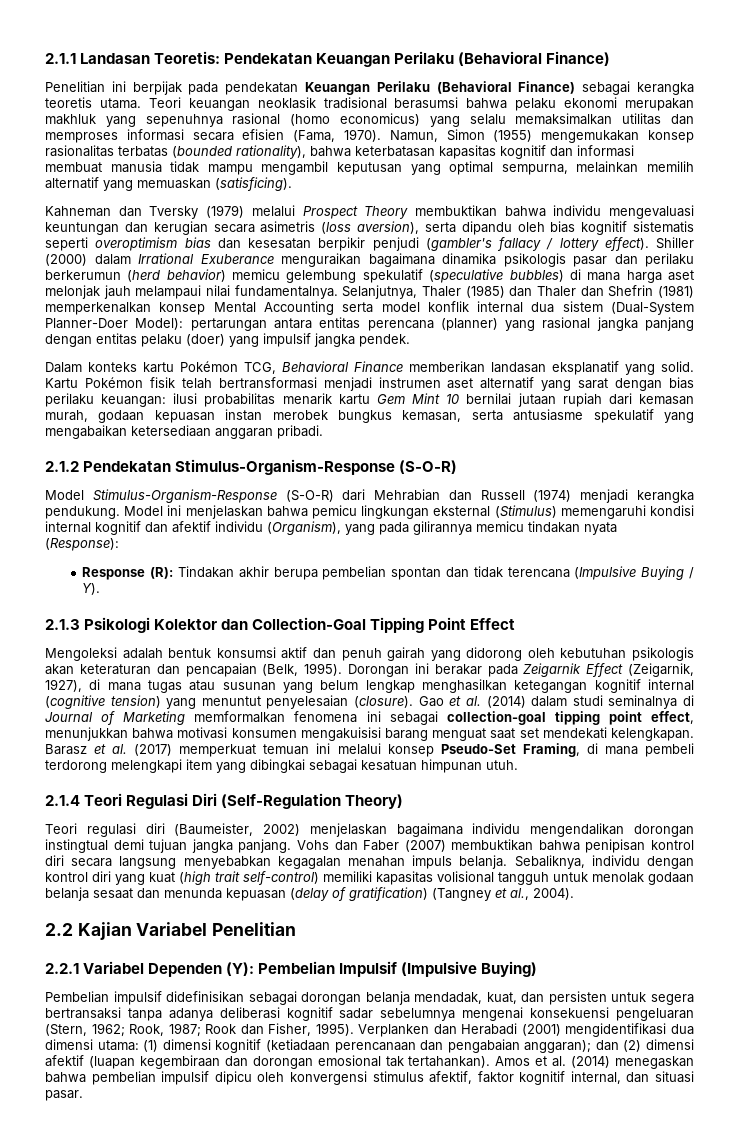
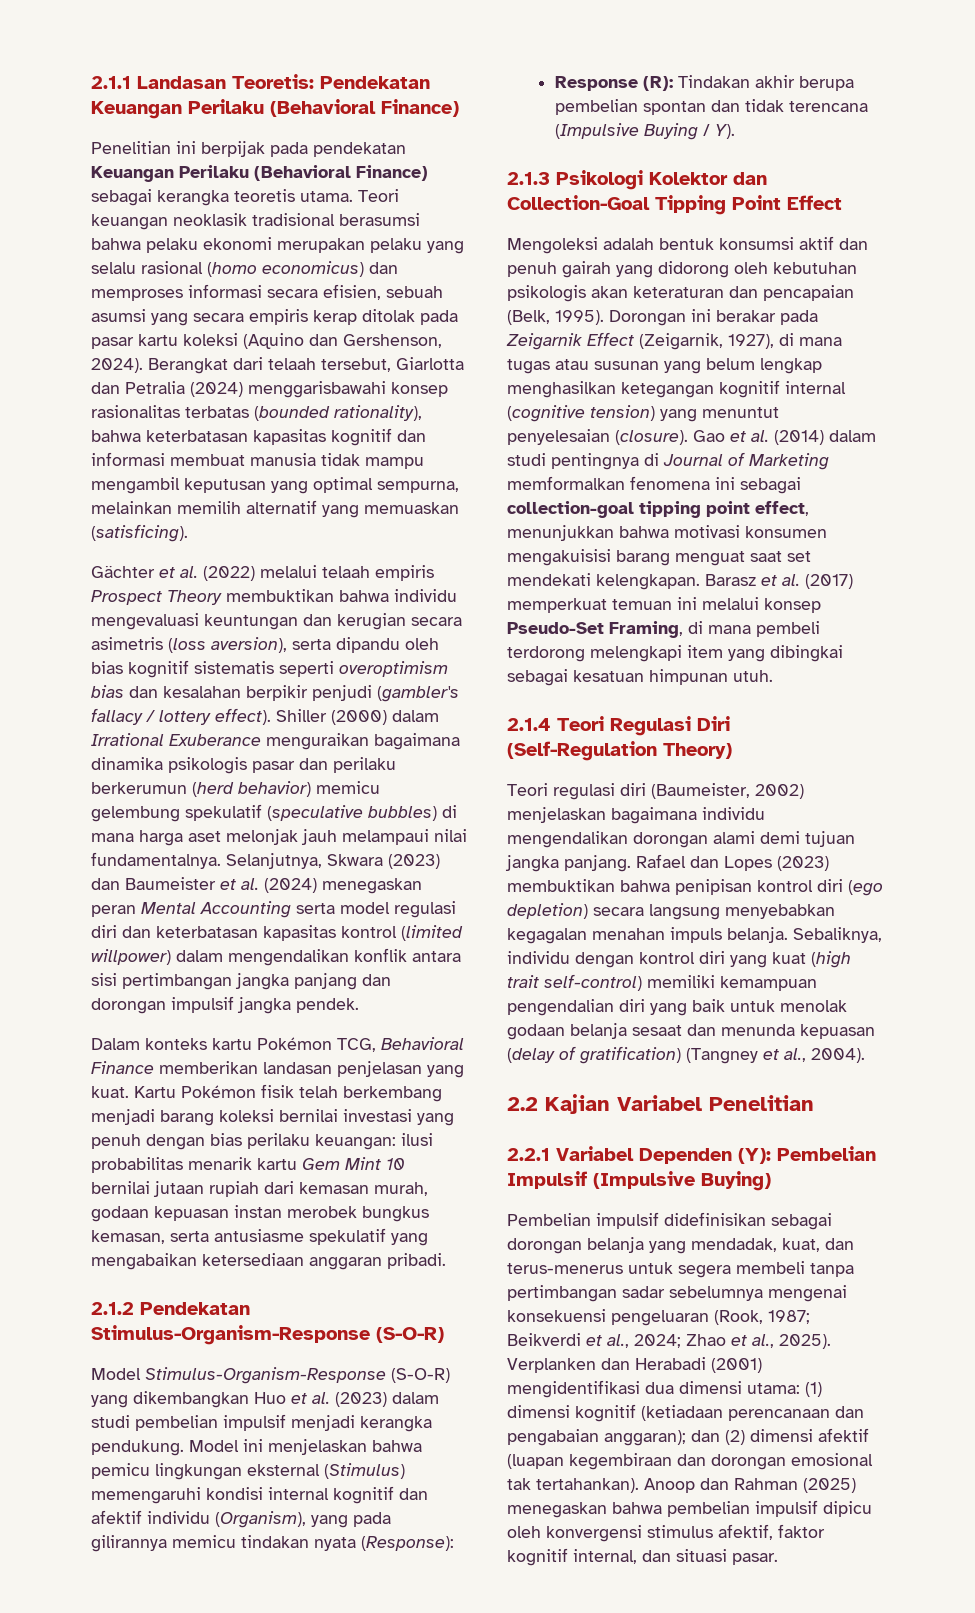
[45,113,694,127] [45,129,640,143] makhluk yang sepenuhnya rasional (homo economicus) yang selalu memaksimalkan utilitas dan memproses informasi secara efisien (Fama, 1970). Namun, Simon (1955) mengemukakan -> [370,238,464,254] [91,261,398,277] [91,284,443,301] [91,309,458,326] [91,333,442,349] [91,357,464,374] [91,381,386,398] pelaku yang selalu rasional (homo economicus) dan memproses informasi secara efisien, sebuah asumsi yang secara empiris kerap ditolak pada pasar kartu koleksi (Aquino dan Gershenson, 2024). Berangkat dari telaah tersebut, Giarlotta dan Petralia (2024) menggarisbawahi
[45,205,295,219] Kahneman dan Tversky (1979) melalui -> [91,565,434,581] Gächter et al. (2022) melalui telaah empiris
[248,238,311,249] kesesatan -> [163,686,241,698] kesalahan
[422,285,694,298] [45,301,694,315] [45,317,694,331] [45,333,259,347] Thaler (1985) dan Thaler dan Shefrin (1981) memperkenalkan konsep Mental Accounting serta model konflik internal dua sistem (Dual-System Planner-Doer Model): pertarungan antara entitas perencana (planner) yang rasional jangka panjang dengan entitas pelaku (doer) yang -> [327,854,440,869] [91,877,422,894] [91,901,456,918] [91,925,463,941] [91,948,461,966] [91,973,391,990] [91,998,166,1014] Skwara (2023) dan Baumeister et al. (2024) menegaskan peran Mental Accounting serta model regulasi diri dan keterbatasan kapasitas kontrol (limited willpower) dalam mengendalikan konflik antara sisi pertimbangan jangka panjang dan dorongan
[552,361,694,375] eksplanatif yang solid. -> [337,1061,464,1078] [91,1086,129,1098] penjelasan yang kuat.
[218,377,609,391] bertransformasi menjadi instrumen aset alternatif yang sarat -> [343,1086,442,1102] [91,1109,454,1126] [91,1134,141,1149] berkembang menjadi barang koleksi bernilai investasi yang penuh
[342,489,572,502] dari Mehrabian dan Russell (1974) -> [91,1391,439,1408] [91,1414,286,1431] yang dikembangkan Huo et al. (2023) dalam studi pembelian impulsif
[608,695,678,709] seminalnya -> [551,453,639,470] pentingnya
[45,839,108,853] instingtual -> [713,831,755,844] alami
[296,840,446,852] Vohs dan Faber (2007) -> [636,854,829,871] Rafael dan Lopes (2023)
(64, 860) none -> [848,880,883,896] [507,903,588,919] (ego depletion)
[376,871,549,885] kapasitas volisional tangguh -> [720,976,817,991] [507,999,725,1016] kemampuan pengendalian diri yang baik
(410, 998) none -> [649,1241,686,1254] yang
[548,991,607,1005] persisten -> [507,1263,623,1274] terus-menerus
[45,1007,333,1021] bertransaksi tanpa adanya deliberasi kognitif -> [736,1261,854,1277] [507,1285,617,1302] membeli tanpa pertimbangan
[45,1023,354,1037] (Stern, 1962; Rook, 1987; Rook dan Fisher, 1995). -> [714,1310,810,1325] [507,1333,831,1349] (Rook, 1987; Beikverdi et al., 2024; Zhao et al., 2025).
[495,1056,611,1068] Amos et al. (2014) -> [644,1478,856,1493] Anoop dan Rahman (2025)

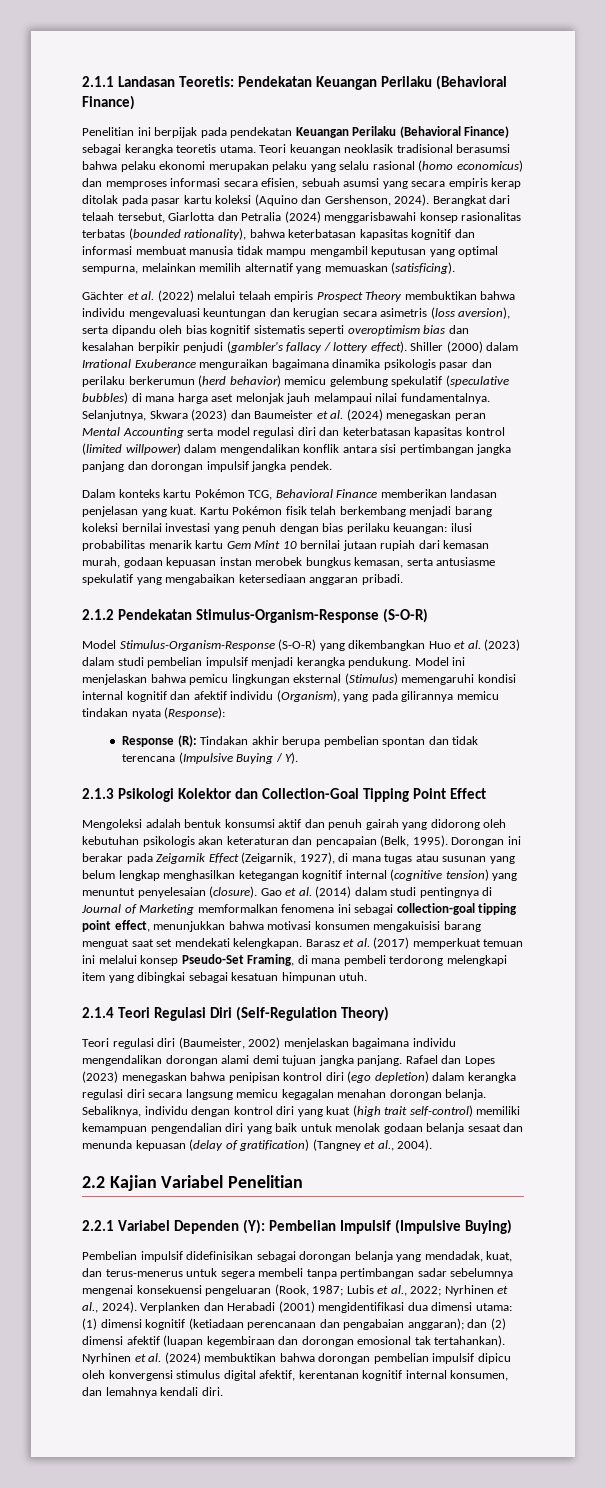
[507,879,615,892] membuktikan -> [121,1072,187,1083] menegaskan
(588, 911) none -> [432,1072,516,1083] [82,1089,145,1100] dalam kerangka regulasi diri
[725,904,835,919] menyebabkan -> [236,1089,279,1098] memicu
[670,927,722,943] impuls -> [389,1089,442,1100] dorongan
[507,1333,831,1349] Beikverdi et al., 2024; Zhao et al., 2025). -> [346,1285,509,1296] [82,1301,137,1313] Lubis et al., 2022; Nyrhinen et al., 2024).
[644,1478,856,1493] [507,1502,662,1518] Anoop dan Rahman (2025) menegaskan bahwa -> [82,1352,371,1364] Nyrhinen et al. (2024) membuktikan bahwa dorongan
[718,1524,825,1540] [507,1548,778,1566] afektif, faktor kognitif internal, dan situasi pasar. -> [223,1370,509,1381] [82,1387,223,1398] digital afektif, kerentanan kognitif internal konsumen, dan lemahnya kendali diri.

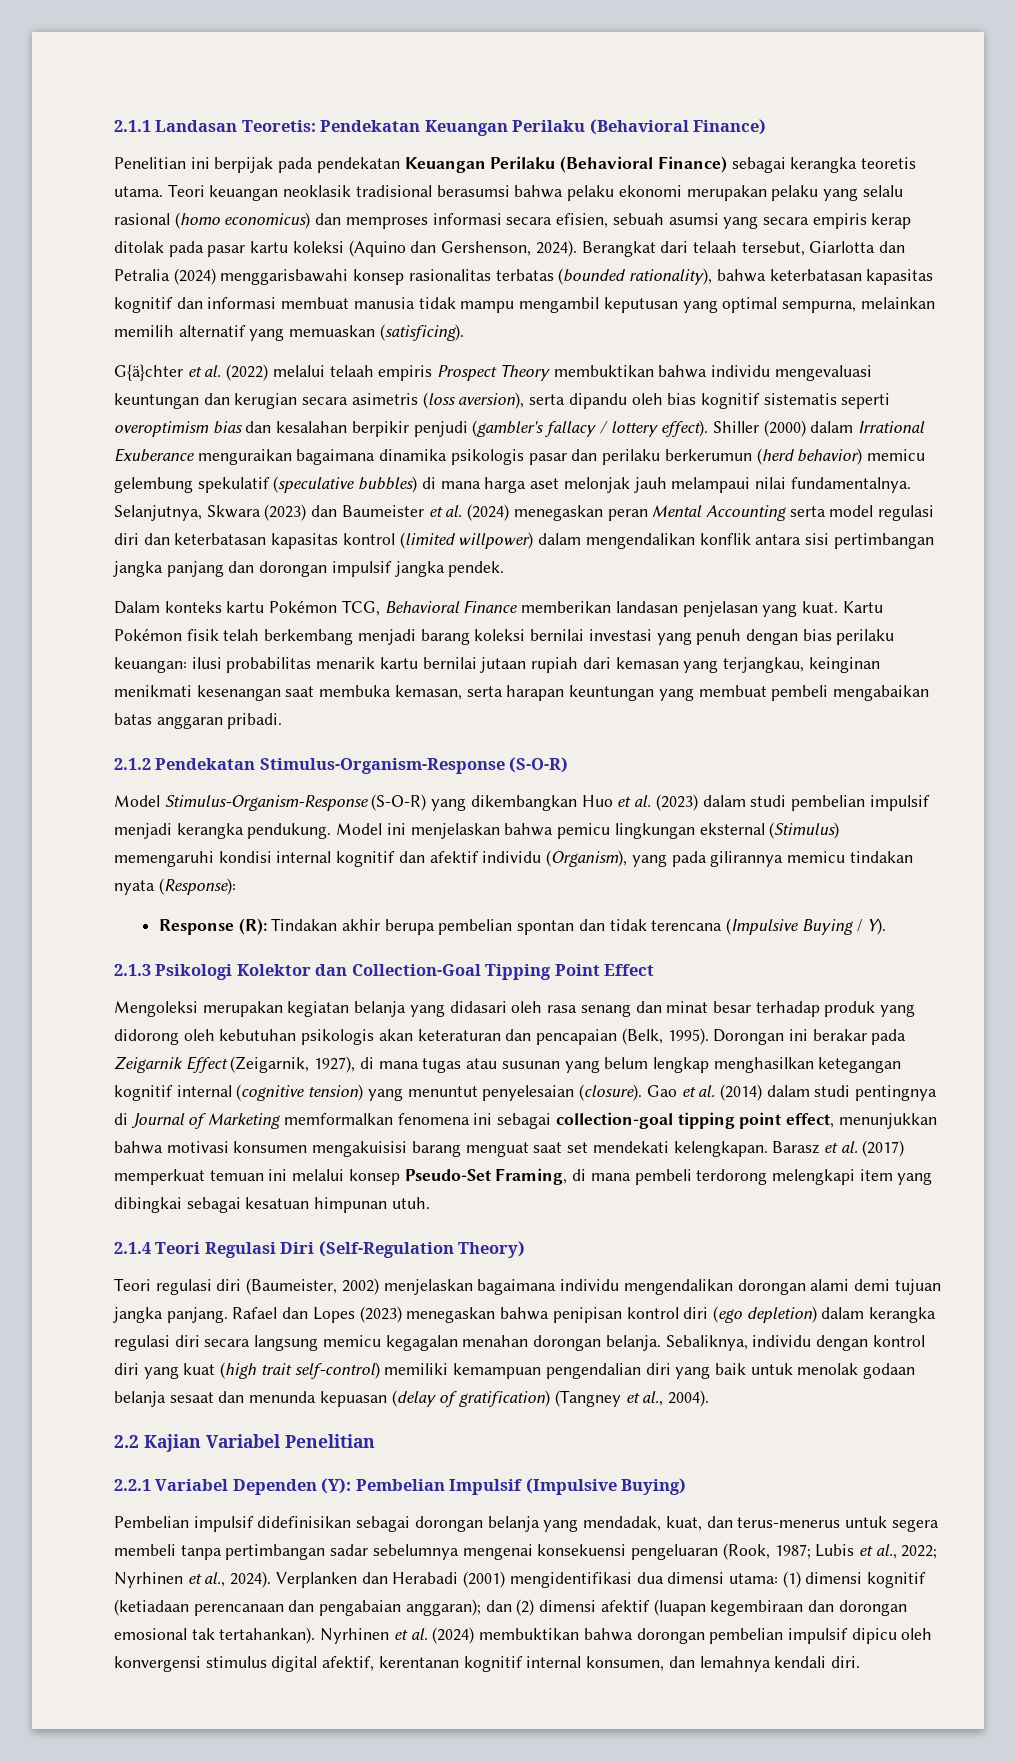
[82,291,124,300] Gächter -> [114,364,183,381] G{ä}chter
[226,540,297,549] Gem Mint 10 -> (418, 663) none
[82,557,496,568] [82,574,306,585] murah, godaan kepuasan instan merobek bungkus kemasan, serta antusiasme spekulatif yang mengabaikan ketersediaan -> [683,657,880,673] [114,685,929,701] [114,713,152,725] yang terjangkau, keinginan menikmati kesenangan saat membuka kemasan, serta harapan keuntungan yang membuat pembeli mengabaikan batas
[145,819,399,830] adalah bentuk konsumsi aktif dan penuh gairah -> [202,1001,876,1017] merupakan kegiatan belanja yang didasari oleh rasa senang dan minat besar terhadap produk

